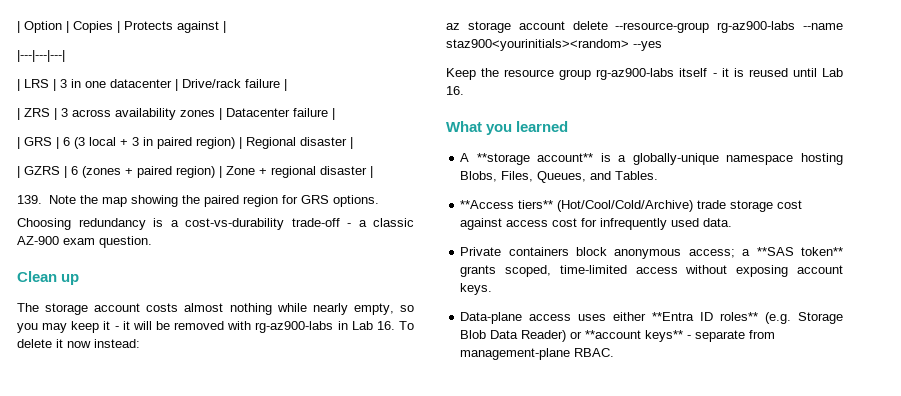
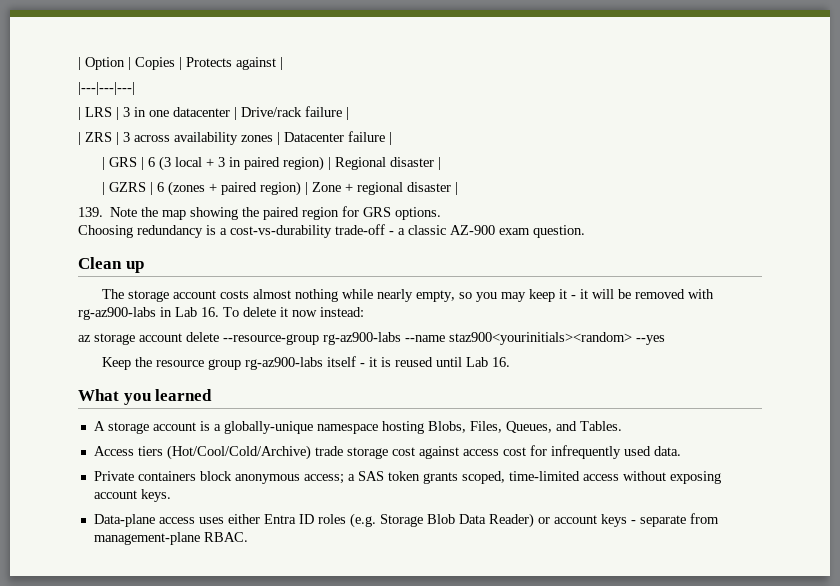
[476,153,594,165] **storage account** -> [107,422,196,434] storage account
[460,200,554,209] **Access tiers** -> [93,446,163,456] Access tiers
[756,247,843,256] **SAS token** -> [357,471,420,481] SAS token
[652,312,759,321] **Entra ID roles** -> [263,514,346,524] Entra ID roles
[585,330,684,342] **account keys** -> [553,514,627,527] account keys

